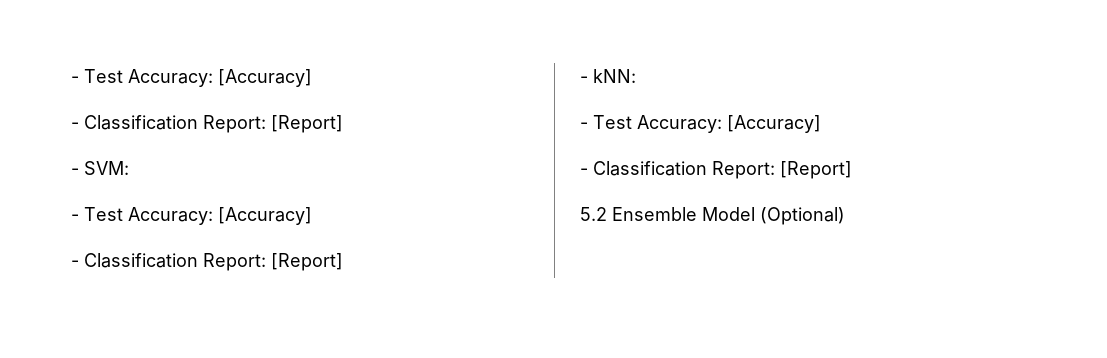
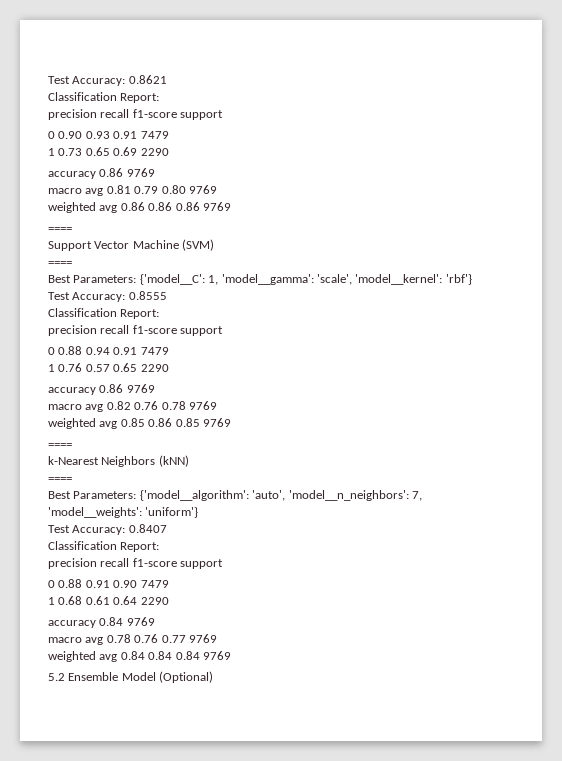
[71,69,312,87] [71,115,343,133] [71,161,129,175] [71,207,312,225] [71,253,343,271] [580,69,636,83] [580,115,821,133] [580,161,852,179] - Test Accuracy: [Accuracy] // - Classification Report: [Report] // - SVM: // - Test Accuracy: [Accuracy] // - Classification Report: [Report] // - kNN: // - Test Accuracy: [Accuracy] // - Classification Report: [Report] -> [48,75,167,86] [48,92,160,103] [48,109,224,120] [48,131,169,139] [48,147,169,156] [48,168,155,179] [48,185,217,196] [48,202,231,213] [48,227,72,232] [48,239,215,251] [48,261,72,266] [48,274,472,285] [48,291,167,302] [48,308,160,319] [48,325,224,336] [48,346,169,355] [48,363,169,372] [48,384,155,395] [48,401,217,412] [48,418,231,429] [48,443,72,448] [48,455,189,467] [48,477,72,482] [48,490,422,501] [48,507,199,518] [48,524,167,535] [48,541,160,552] [48,558,224,569] [48,579,169,588] [48,596,169,605] [48,617,155,628] [48,634,217,645] [48,651,231,662] Test Accuracy: 0.8621 // Classification Report: // precision recall f1-score support // 0 0.90 0.93 0.91 7479 // 1 0.73 0.65 0.69 2290 // accuracy 0.86 9769 // macro avg 0.81 0.79 0.80 9769 // weighted avg 0.86 0.86 0.86 9769 // ==== // Support Vector Machine (SVM) // ==== // Best Parameters: {'model__C': 1, 'model__gamma': 'scale', 'model__kernel': 'rbf'} // Test Accuracy: 0.8555 // Classification Report: // precision recall f1-score support // 0 0.88 0.94 0.91 7479 // 1 0.76 0.57 0.65 2290 // accuracy 0.86 9769 // macro avg 0.82 0.76 0.78 9769 // weighted avg 0.85 0.86 0.85 9769 // ==== // k-Nearest Neighbors (kNN) // ==== // Best Parameters: {'model__algorithm': 'auto', 'model__n_neighbors': 7, 'model__weights': 'uniform'} // Test Accuracy: 0.8407 // Classification Report: // precision recall f1-score support // 0 0.88 0.91 0.90 7479 // 1 0.68 0.61 0.64 2290 // accuracy 0.84 9769 // macro avg 0.78 0.76 0.77 9769 // weighted avg 0.84 0.84 0.84 9769

